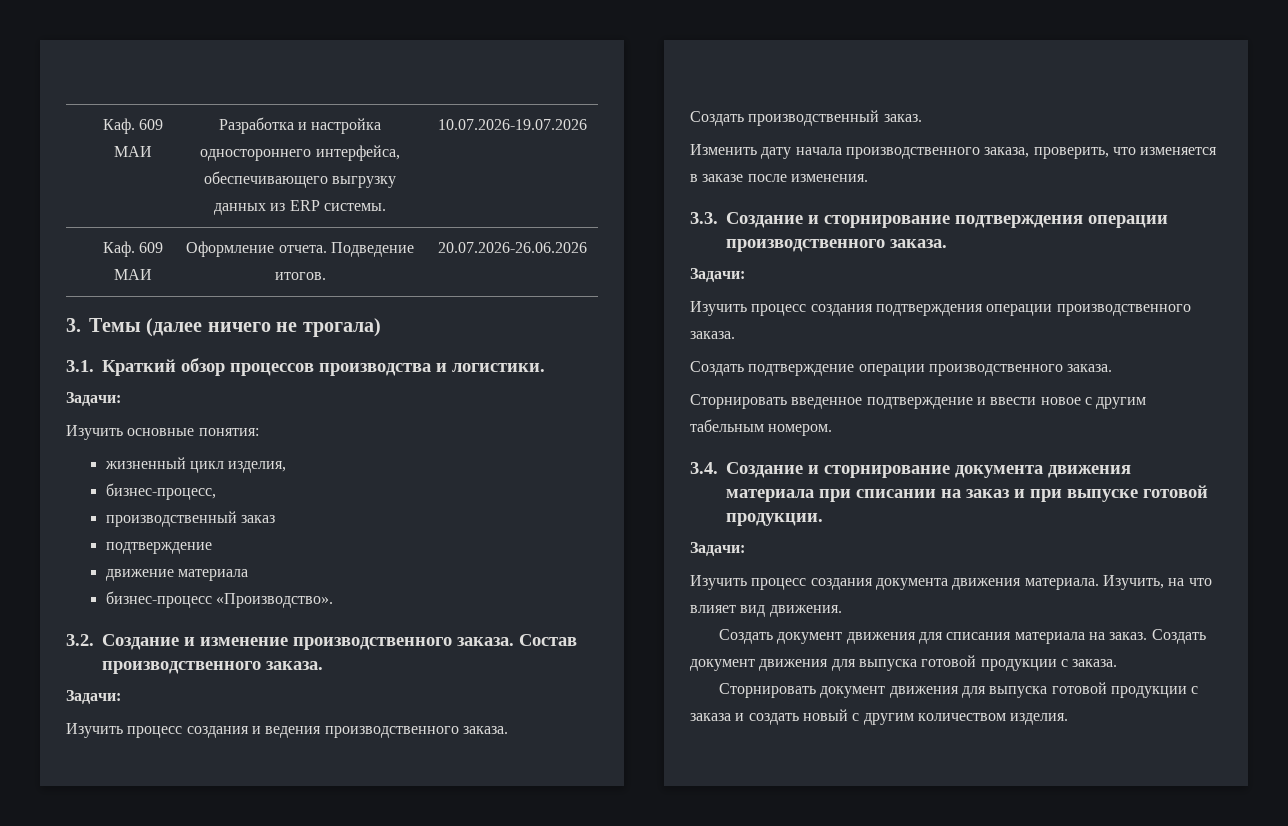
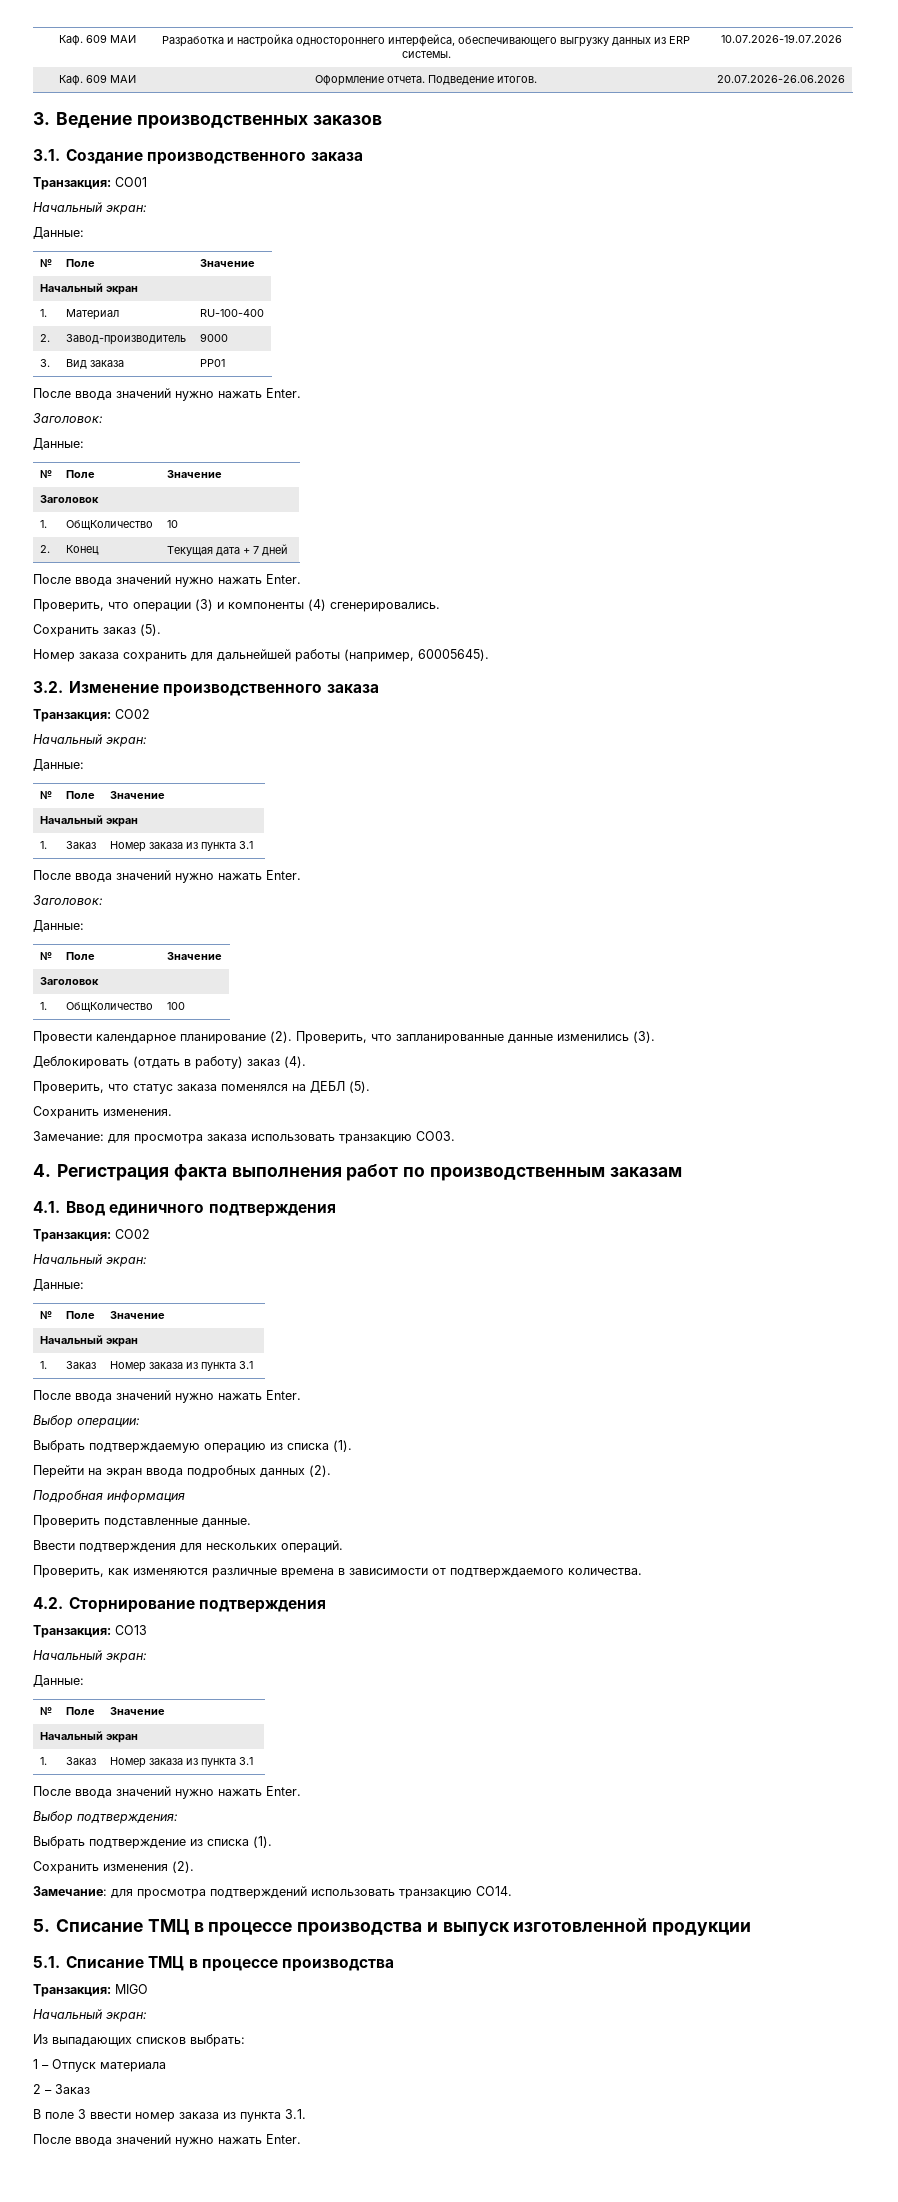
[89,318,381,337] [66,358,545,376] [66,392,121,406] [66,425,259,440] [104,457,287,473] [105,483,216,500] [105,511,276,527] [105,542,212,554] [105,569,249,581] [105,591,334,608] [66,634,577,650] [102,661,323,674] [66,690,121,704] [66,723,508,738] [690,110,922,126] [690,144,1218,159] [690,174,868,182] [690,212,1168,228] [726,239,947,252] [690,268,745,282] [690,301,1191,316] [690,331,735,339] [690,361,1113,376] [690,394,1147,409] [690,419,833,436] [690,462,1131,478] [726,485,1208,502] [726,513,823,526] [690,542,745,556] [690,575,1212,590] [690,605,842,617] [719,629,1206,644] [690,655,1118,671] [719,682,1199,698] [690,709,1069,725] Темы (далее ничего не трогала) // 3.1. Краткий обзор процессов производства и логистики. // Задачи: // Изучить основные понятия: // жизненный цикл изделия, // бизнес-процесс, // производственный заказ // подтверждение // движение материала // бизнес-процесс «Производство». // 3.2. Создание и изменение производственного заказа. Состав производственного заказа. // Задачи: // Изучить процесс создания и ведения производственного заказа. // Создать производственный заказ. // Изменить дату начала производственного заказа, проверить, что изменяется в заказе после изменения. // 3.3. Создание и сторнирование подтверждения операции производственного заказа. // Задачи: // Изучить процесс создания подтверждения операции производственного заказа. // Создать подтверждение операции производственного заказа. // Сторнировать введенное подтверждение и ввести новое с другим табельным номером. // 3.4. Создание и сторнирование документа движения материала при списании на заказ и при выпуске готовой продукции. // Задачи: // Изучить процесс создания документа движения материала. Изучить, на что влияет вид движения. // Создать документ движения для списания материала на заказ. Создать документ движения для выпуска готовой продукции с заказа. // Сторнировать документ движения для выпуска готовой продукции с заказа и создать новый с другим количеством изделия. -> [56,112,382,129] [33,149,363,165] [33,177,147,190] [33,202,147,215] [33,227,84,239] [39,259,52,267] [65,259,95,267] [199,259,255,267] [39,283,138,295] [39,309,47,317] [65,309,119,320] [199,309,264,317] [39,334,50,342] [65,334,186,345] [199,333,228,342] [39,359,50,367] [65,359,124,369] [199,359,225,367] [33,388,301,401] [33,413,103,423] [33,438,84,450] [39,470,52,478] [65,470,95,478] [166,470,222,478] [39,495,99,503] [39,520,47,528] [65,520,153,530] [166,520,178,528] [39,545,50,553] [65,545,99,555] [166,544,288,556] [33,574,301,587] [33,599,440,612] [33,624,161,637] [33,649,489,662] [33,681,379,697] [33,709,150,722] [33,734,147,747] [33,759,84,771] [39,791,52,799] [65,791,95,799] [109,791,165,799] [39,815,138,827] [39,841,47,849] [65,841,96,849] [109,841,253,852] [33,870,301,883] [33,895,103,905] [33,920,84,932] [39,952,52,960] [65,952,95,960] [166,952,222,960] [39,977,99,985] [39,1002,47,1010] [65,1002,153,1012] [166,1002,185,1010] [33,1031,655,1044] [33,1056,306,1069] [33,1081,370,1094] [33,1106,172,1119] [33,1131,455,1144] [33,1164,682,1181] [33,1201,336,1217] [33,1229,150,1242] [33,1254,147,1267] [33,1279,84,1291] [39,1311,52,1319] [65,1311,95,1319] [109,1311,165,1319] [39,1335,138,1347] [39,1361,47,1369] [65,1361,96,1369] [109,1361,253,1372] [33,1390,301,1403] [33,1415,140,1428] [33,1440,352,1453] [33,1465,331,1478] [33,1490,185,1503] [33,1515,251,1528] [33,1540,343,1553] [33,1565,642,1578] [33,1597,327,1613] [33,1625,147,1638] [33,1650,147,1663] [33,1675,84,1687] [39,1707,52,1715] [65,1707,95,1715] [109,1707,165,1715] [39,1731,138,1743] [39,1757,47,1765] [65,1757,96,1765] [109,1757,253,1768] [33,1786,301,1799] [33,1811,178,1824] [33,1836,272,1849] [33,1861,194,1874] [33,1886,512,1899] [33,1918,752,1936] [33,1956,394,1972] [33,1984,148,1997] [33,2009,147,2022] [33,2034,245,2047] [33,2059,166,2072] [33,2084,90,2094] [33,2109,306,2122] [33,2134,301,2147] Ведение производственных заказов // 3.1. Создание производственного заказа // Транзакция: CO01 // Начальный экран: // Данные: // № | Поле | Значение // Начальный экран // 1. | Материал | RU-100-400 // 2. | Завод-производитель | 9000 // 3. | Вид заказа | PP01 // После ввода значений нужно нажать Enter. // Заголовок: // Данные: // № | Поле | Значение // Заголовок // 1. | ОбщКоличество | 10 // 2. | Конец | Текущая дата + 7 дней // После ввода значений нужно нажать Enter. // Проверить, что операции (3) и компоненты (4) сгенерировались. // Сохранить заказ (5). // Номер заказа сохранить для дальнейшей работы (например, 60005645). // 3.2. Изменение производственного заказа // Транзакция: CO02 // Начальный экран: // Данные: // № | Поле | Значение // Начальный экран // 1. | Заказ | Номер заказа из пункта 3.1 // После ввода значений нужно нажать Enter. // Заголовок: // Данные: // № | Поле | Значение // Заголовок // 1. | ОбщКоличество | 100 // Провести календарное планирование (2). Проверить, что запланированные данные изменились (3). // Деблокировать (отдать в работу) заказ (4). // Проверить, что статус заказа поменялся на ДЕБЛ (5). // Сохранить изменения. // Замечание: для просмотра заказа использовать транзакцию CO03. // 4. Регистрация факта выполнения работ по производственным заказам // 4.1. Ввод единичного подтверждения // Транзакция: CO02 // Начальный экран: // Данные: // № | Поле | Значение // Начальный экран // 1. | Заказ | Номер заказа из пункта 3.1 // После ввода значений нужно нажать Enter. // Выбор операции: // Выбрать подтверждаемую операцию из списка (1). // Перейти на экран ввода подробных данных (2). // Подробная информация // Проверить подставленные данные. // Ввести подтверждения для нескольких операций. // Проверить, как изменяются различные времена в зависимости от подтверждаемого количества. // 4.2. Сторнирование подтверждения // Транзакция: CO13 // Начальный экран: // Данные: // № | Поле | Значение // Начальный экран // 1. | Заказ | Номер заказа из пункта 3.1 // После ввода значений нужно нажать Enter. // Выбор подтверждения: // Выбрать подтверждение из списка (1). // Сохранить изменения (2). // Замечание: для просмотра подтверждений использовать транзакцию CO14. // 5. Списание ТМЦ в процессе производства и выпуск изготовленной продукции // 5.1. Списание ТМЦ в процессе производства // Транзакция: MIGO // Начальный экран: // Из выпадающих списков выбрать: // 1 – Отпуск материала // 2 – Заказ // В поле 3 ввести номер заказа из пункта 3.1. // После ввода значений нужно нажать Enter.

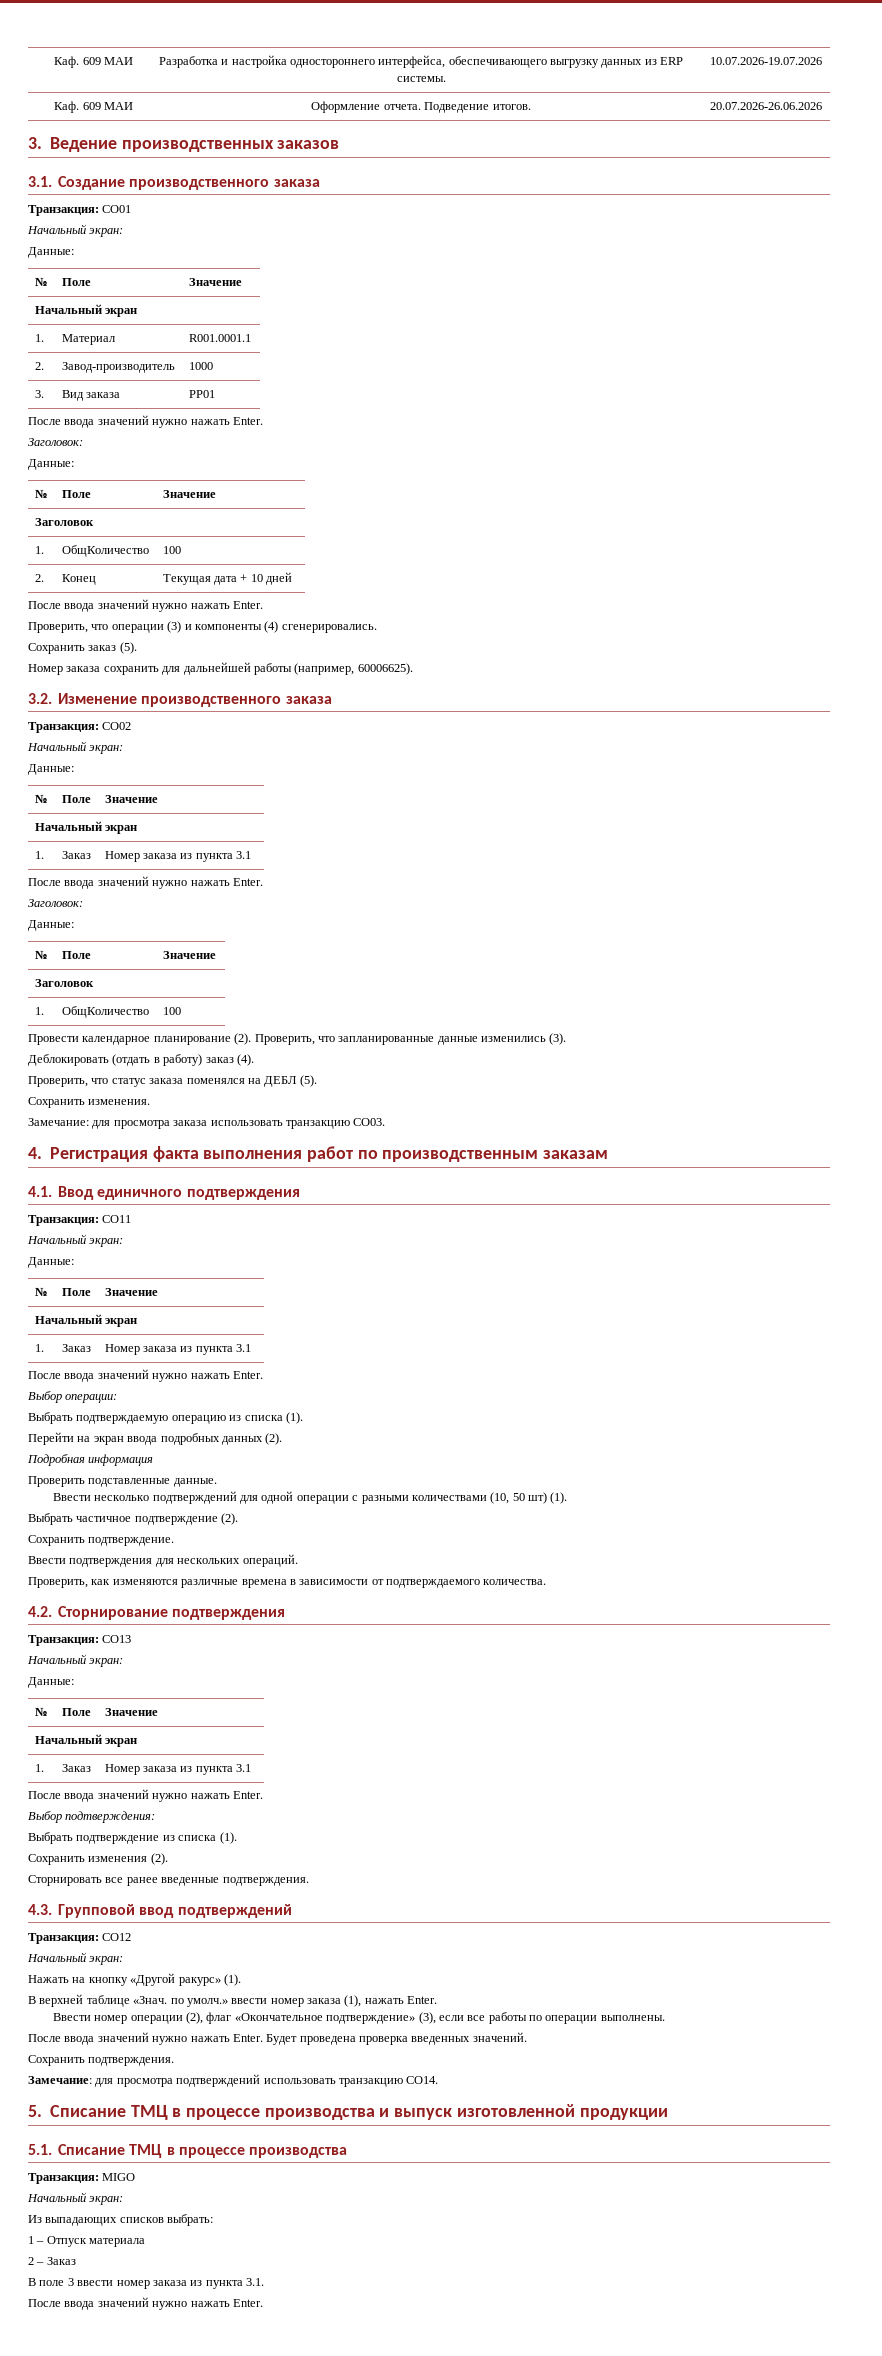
[199,309,264,317] RU-100-400 -> [188,334,251,342] R001.0001.1
[199,333,228,342] 9000 -> [188,362,213,370] 1000
[166,520,178,528] 10 -> [162,546,181,554] 100
[252,546,259,554] 7 -> [250,574,263,582] 10
[418,649,489,661] 60005645). -> [357,663,413,675] 60006625).
[115,1229,150,1239] CO02 -> [102,1215,132,1223] CO11
(251, 1522) none -> [52,1491,568,1504] [28,1513,239,1525] [28,1535,175,1546] // Ввести несколько подтверждений для одной операции с разными количествами (10, 50 шт) (1). // Выбрать частичное подтверждение (2). // Сохранить подтверждение.
(194, 1867) none -> [28,1875,309,1886] [28,1904,292,1918] [28,1933,132,1944] [27,1952,124,1965] [28,1973,241,1986] [28,1994,438,2007] [52,2012,665,2024] [28,2032,527,2045] [28,2055,175,2066] // Сторнировать все ранее введенные подтверждения. // 4.3. Групповой ввод подтверждений // Транзакция: CO12 // Начальный экран: // Нажать на кнопку «Другой ракурс» (1). // В верхней таблице «Знач. по умолч.» ввести номер заказа (1), нажать Enter. // Ввести номер операции (2), флаг «Окончательное подтверждение» (3), если все работы по операции выполнены. // После ввода значений нужно нажать Enter. Будет проведена проверка введенных значений. // Сохранить подтверждения.

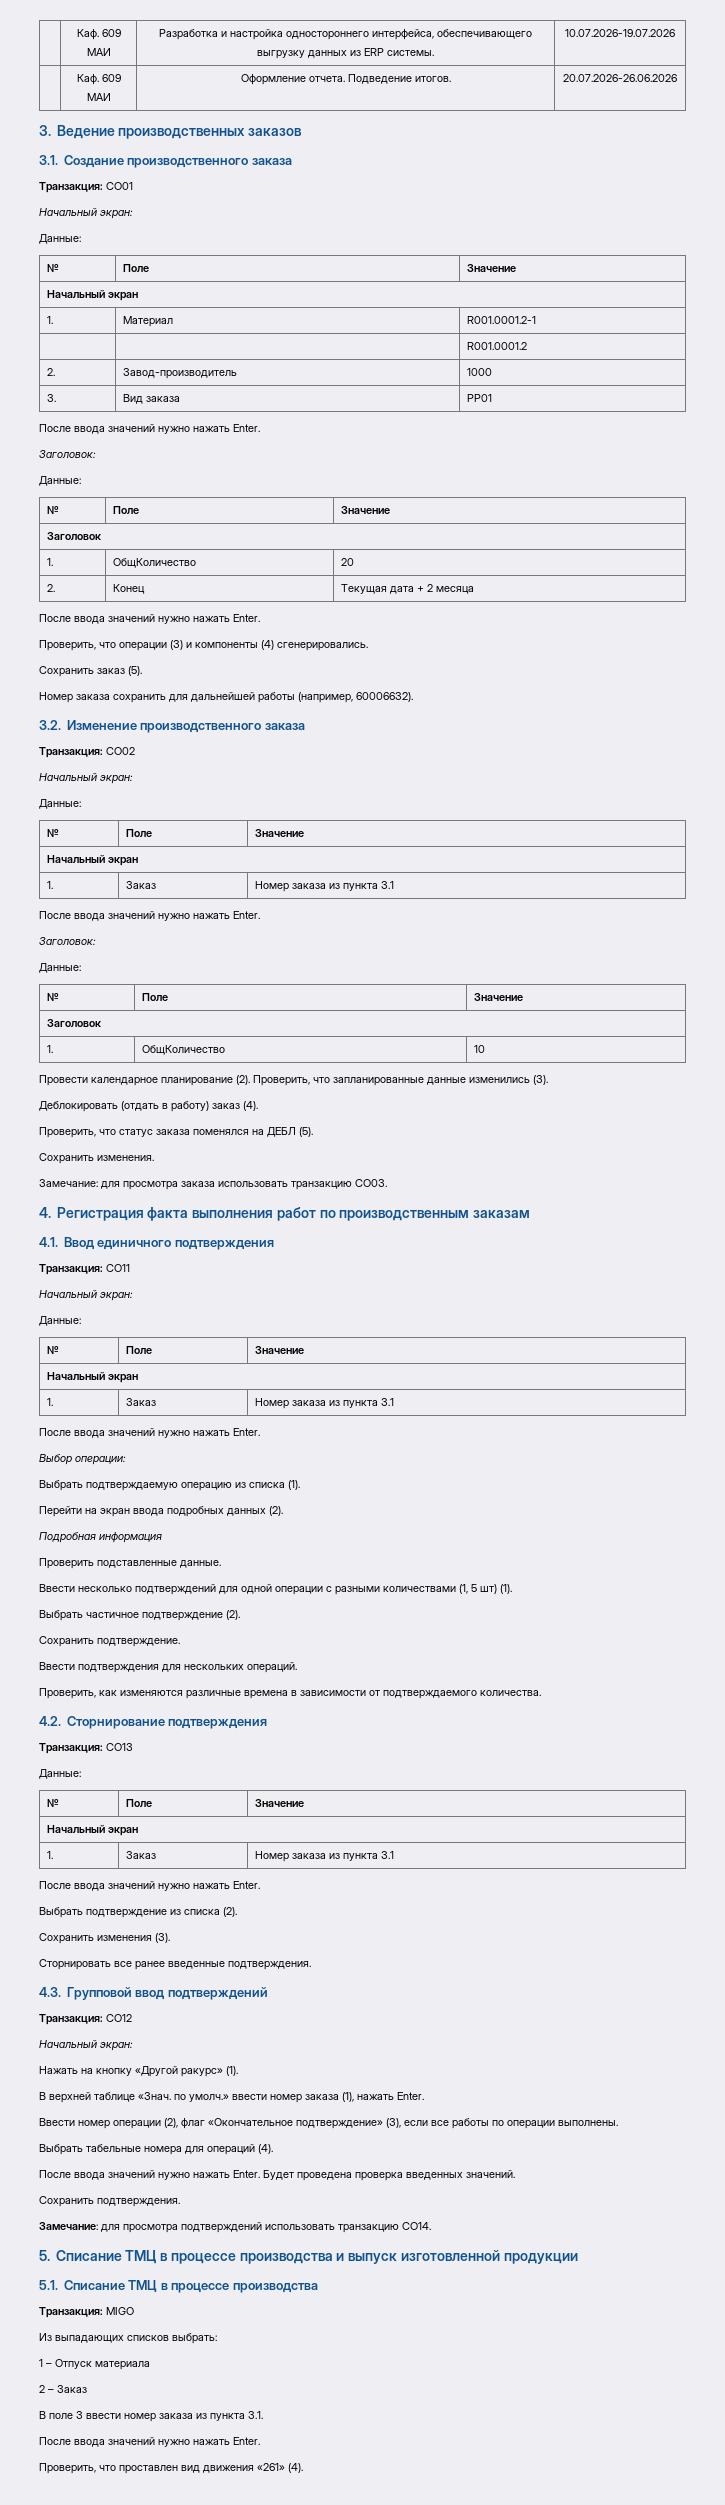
[188,334,251,342] R001.0001.1 -> [466,316,536,324] [466,342,527,350] R001.0001.2-1 // | | R001.0001.2
[162,546,181,554] 100 -> [340,558,354,566] 20
[250,572,293,585] 10 дней -> [426,584,474,594] 2 месяца
[357,663,413,675] 60006625). -> [356,692,413,702] 60006632).
[162,1007,181,1015] 100 -> [473,1045,485,1053] 10
[490,1492,525,1504] (10, 50 -> [459,1584,477,1594] (1, 5
[27,1654,124,1667] // Начальный экран: -> (133, 1747) none
[28,1811,156,1823] // Выбор подтверждения: -> (260, 1885) none
[219,1832,237,1844] (1). -> [223,1907,237,1917] (2).
[150,1853,168,1865] (2). -> [155,1933,170,1943] (3).
(665, 2018) none -> [39,2144,273,2155] // Выбрать табельные номера для операций (4).
[27,2192,124,2205] // Начальный экран: -> (134, 2311) none
(263, 2303) none -> [39,2463,303,2474] // Проверить, что проставлен вид движения «261» (4).

